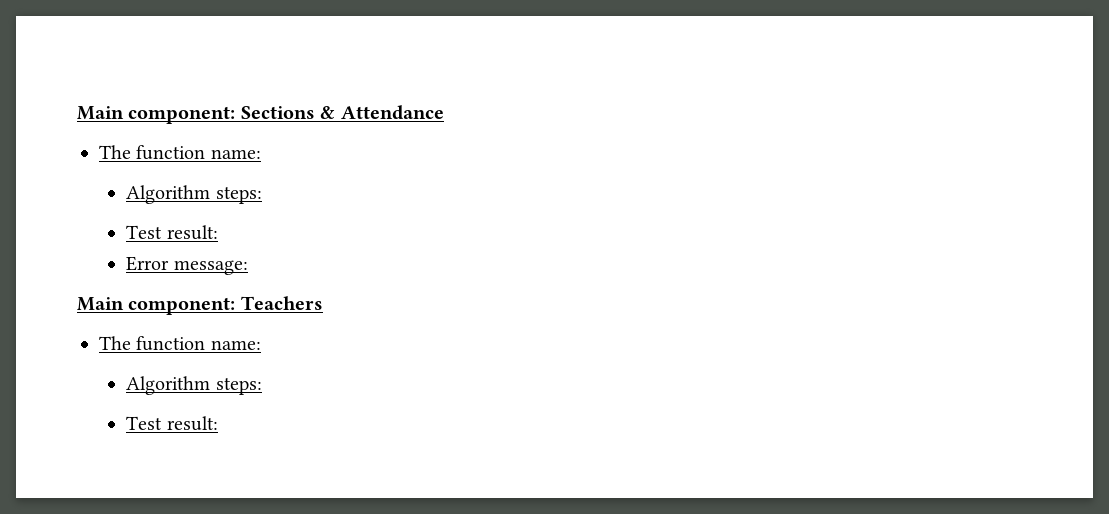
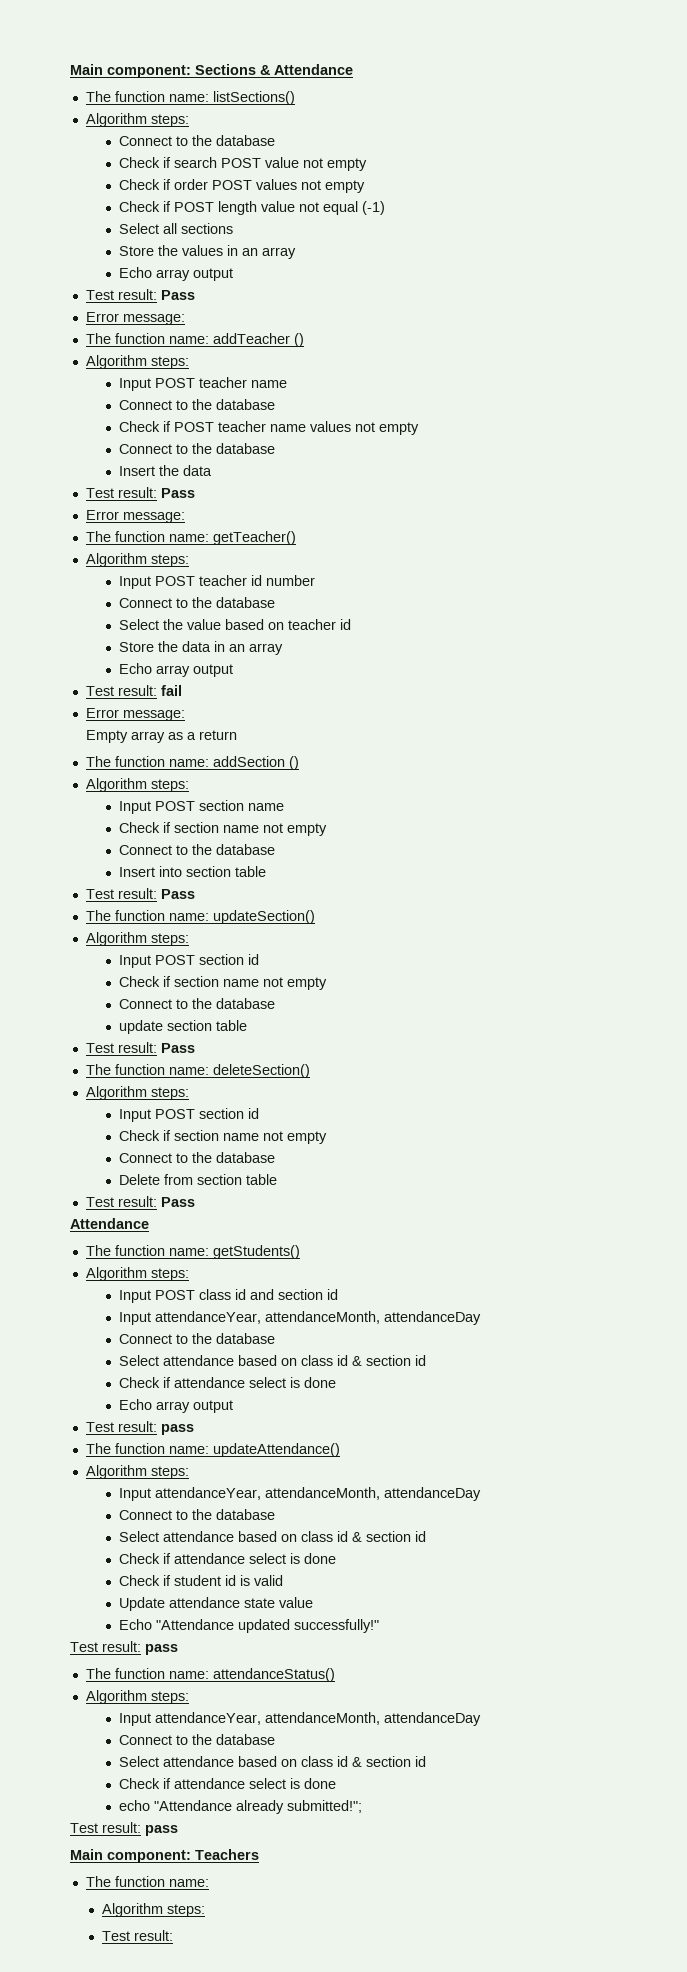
[126,185,262,204] [126,225,218,240] [126,256,248,275] // Algorithm steps: // Test result: // Error message: -> [212,91,295,105] [85,113,189,127] [118,135,275,146] [118,157,367,171] [118,179,365,193] [118,201,385,215] [118,223,233,234] [118,245,296,259] [118,267,233,281] [85,289,195,300] [85,312,185,325] [85,333,304,347] [85,355,189,369] [118,377,287,391] [118,399,275,410] [118,421,419,435] [118,443,275,454] [118,465,212,476] [85,487,195,498] [85,510,185,523] [85,531,296,545] [85,553,189,567] [118,575,315,589] [118,597,275,608] [118,619,351,630] [118,641,283,655] [118,663,233,677] [85,685,182,696] [85,708,185,721] [86,730,238,743] [85,756,299,770] [85,778,189,792] [118,800,284,814] [118,822,327,836] [118,844,275,855] [118,866,266,877] [85,888,195,899] [85,910,315,924] [85,932,189,946] [118,954,259,968] [118,976,327,990] [118,998,275,1009] [118,1020,247,1034] [85,1042,195,1053] [85,1064,310,1078] [85,1086,189,1100] [118,1108,259,1122] [118,1130,327,1144] [118,1152,275,1163] [118,1174,277,1185] [85,1196,195,1207] [70,1218,149,1229] [85,1245,300,1259] [85,1267,189,1281] [118,1289,338,1303] [118,1311,481,1325] [118,1333,275,1344] [118,1355,426,1366] [118,1377,336,1388] [118,1399,233,1413] [85,1421,194,1435] [85,1443,340,1457] [85,1465,189,1479] [118,1487,481,1501] [118,1509,275,1520] [118,1531,426,1542] [118,1553,336,1564] [118,1575,283,1586] [118,1597,313,1611] [118,1619,379,1633] [70,1641,178,1655] [85,1668,335,1682] [85,1690,189,1704] [118,1712,481,1726] [118,1734,275,1745] [118,1756,426,1767] [118,1778,336,1789] [118,1800,362,1814] [70,1822,178,1836] listSections() // Algorithm steps: // Connect to the database // Check if search POST value not empty // Check if order POST values not empty // Check if POST length value not equal (-1) // Select all sections // Store the values in an array // Echo array output // Test result: Pass // Error message: // The function name: addTeacher () // Algorithm steps: // Input POST teacher name // Connect to the database // Check if POST teacher name values not empty // Connect to the database // Insert the data // Test result: Pass // Error message: // The function name: getTeacher() // Algorithm steps: // Input POST teacher id number // Connect to the database // Select the value based on teacher id // Store the data in an array // Echo array output // Test result: fail // Error message: // Empty array as a return // The function name: addSection () // Algorithm steps: // Input POST section name // Check if section name not empty // Connect to the database // Insert into section table // Test result: Pass // The function name: updateSection() // Algorithm steps: // Input POST section id // Check if section name not empty // Connect to the database // update section table // Test result: Pass // The function name: deleteSection() // Algorithm steps: // Input POST section id // Check if section name not empty // Connect to the database // Delete from section table // Test result: Pass // Attendance // The function name: getStudents() // Algorithm steps: // Input POST class id and section id // Input attendanceYear, attendanceMonth, attendanceDay // Connect to the database // Select attendance based on class id & section id // Check if attendance select is done // Echo array output // Test result: pass // The function name: updateAttendance() // Algorithm steps: // Input attendanceYear, attendanceMonth, attendanceDay // Connect to the database // Select attendance based on class id & section id // Check if attendance select is done // Check if student id is valid // Update attendance state value // Echo "Attendance updated successfully!" // Test result: pass // The function name: attendanceStatus() // Algorithm steps: // Input attendanceYear, attendanceMonth, attendanceDay // Connect to the database // Select attendance based on class id & section id // Check if attendance select is done // echo "Attendance already submitted!"; // Test result: pass

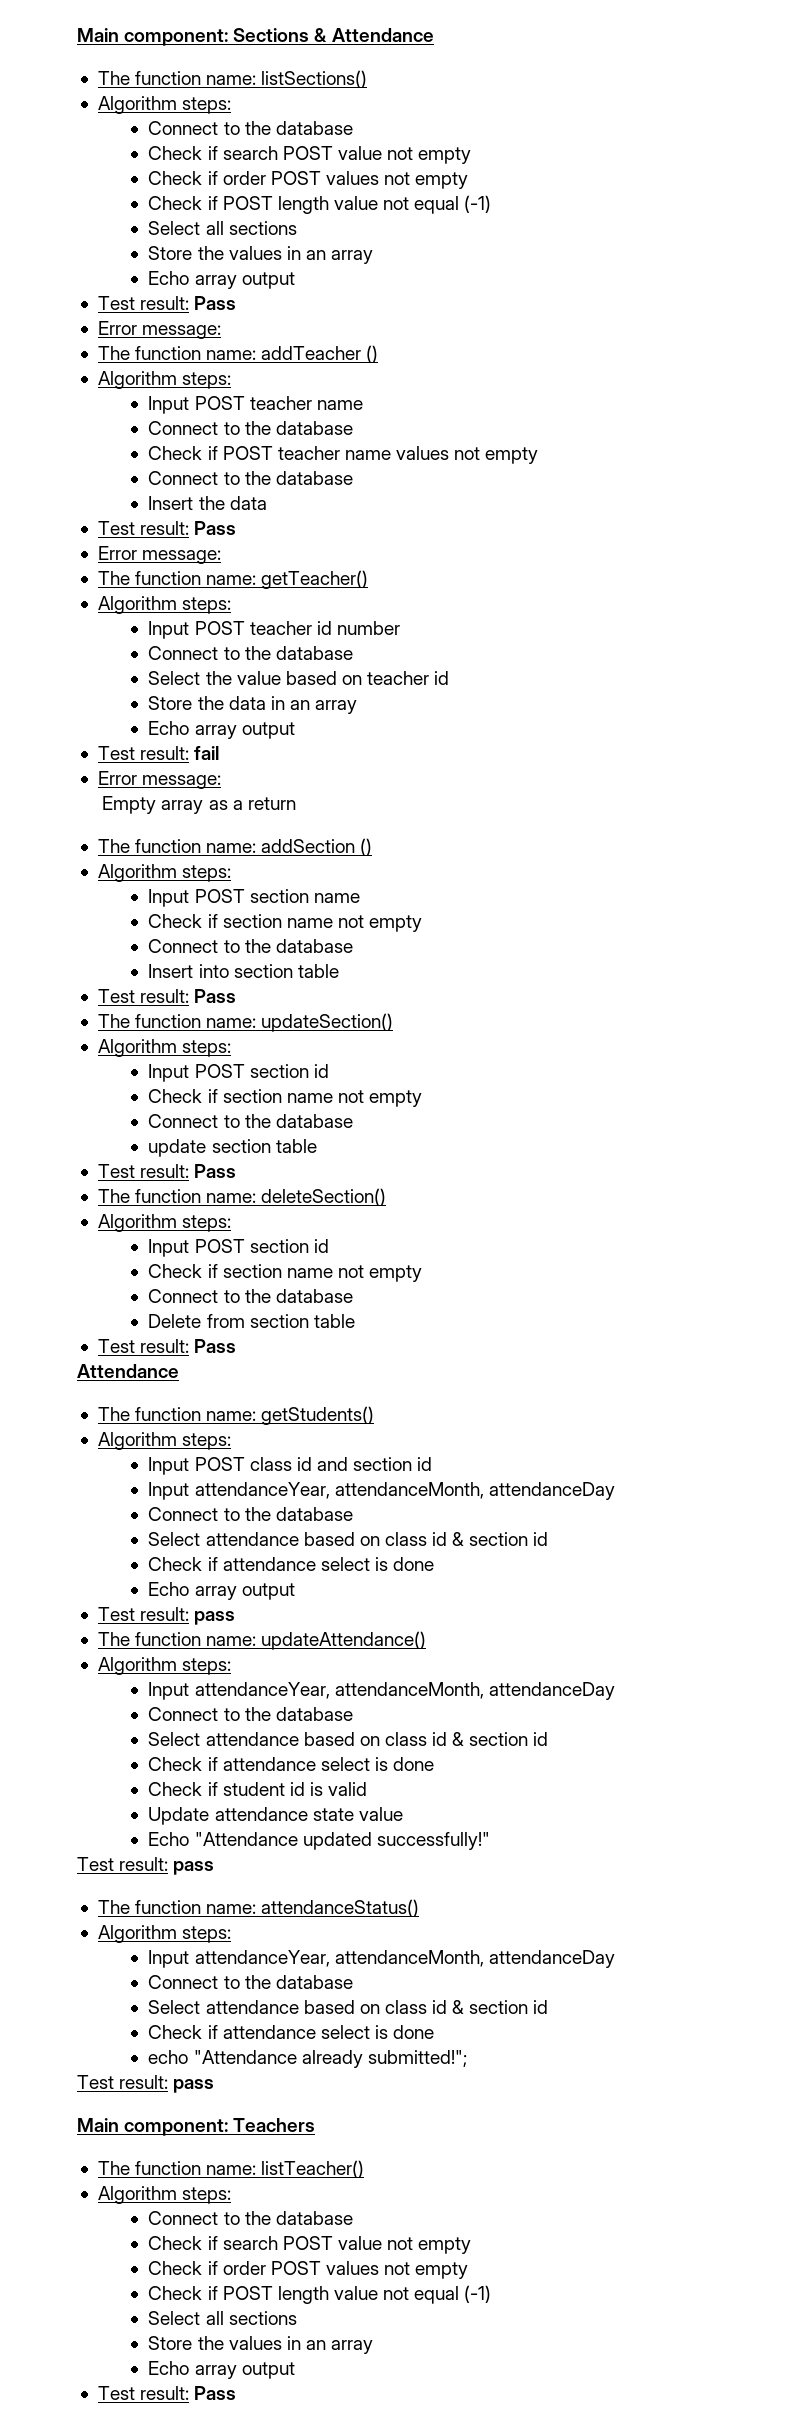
[102,1903,206,1917] [102,1930,174,1941] // Algorithm steps: // Test result: -> [261,2160,365,2178] [97,2186,232,2204] [148,2211,353,2225] [148,2236,472,2254] [148,2261,469,2279] [148,2285,492,2304] [148,2311,297,2325] [148,2336,374,2354] [148,2361,295,2379] [97,2386,237,2400] listTeacher() // Algorithm steps: // Connect to the database // Check if search POST value not empty // Check if order POST values not empty // Check if POST length value not equal (-1) // Select all sections // Store the values in an array // Echo array output // Test result: Pass

